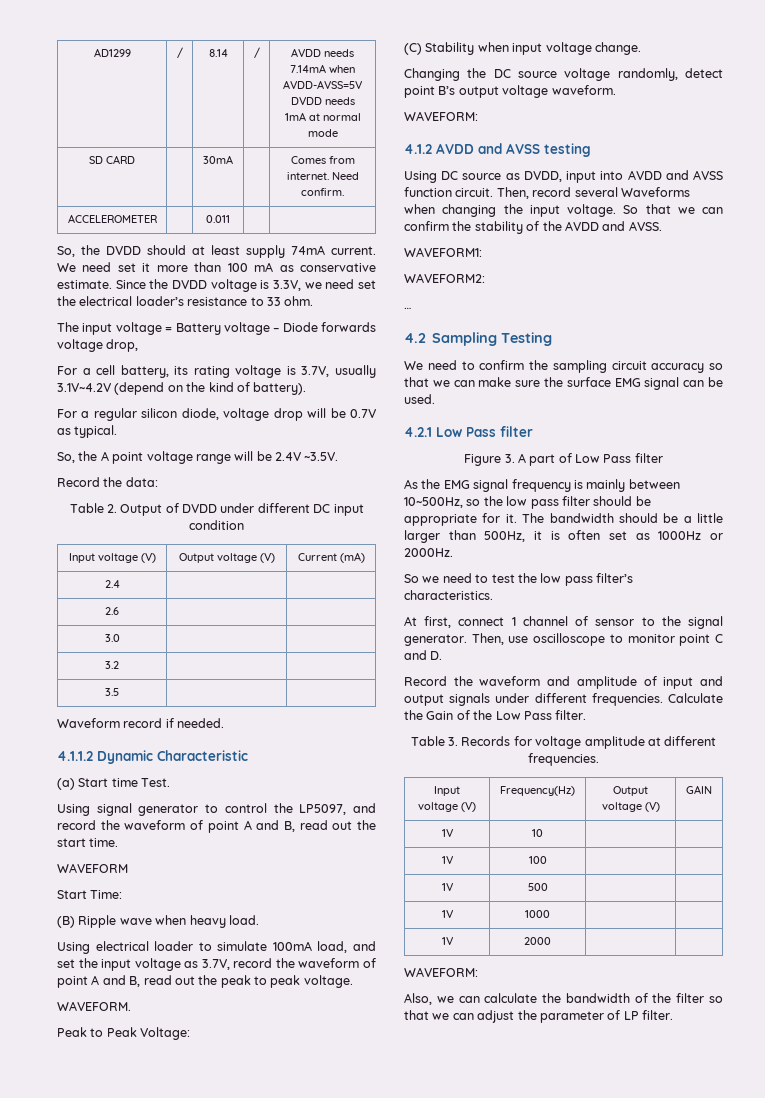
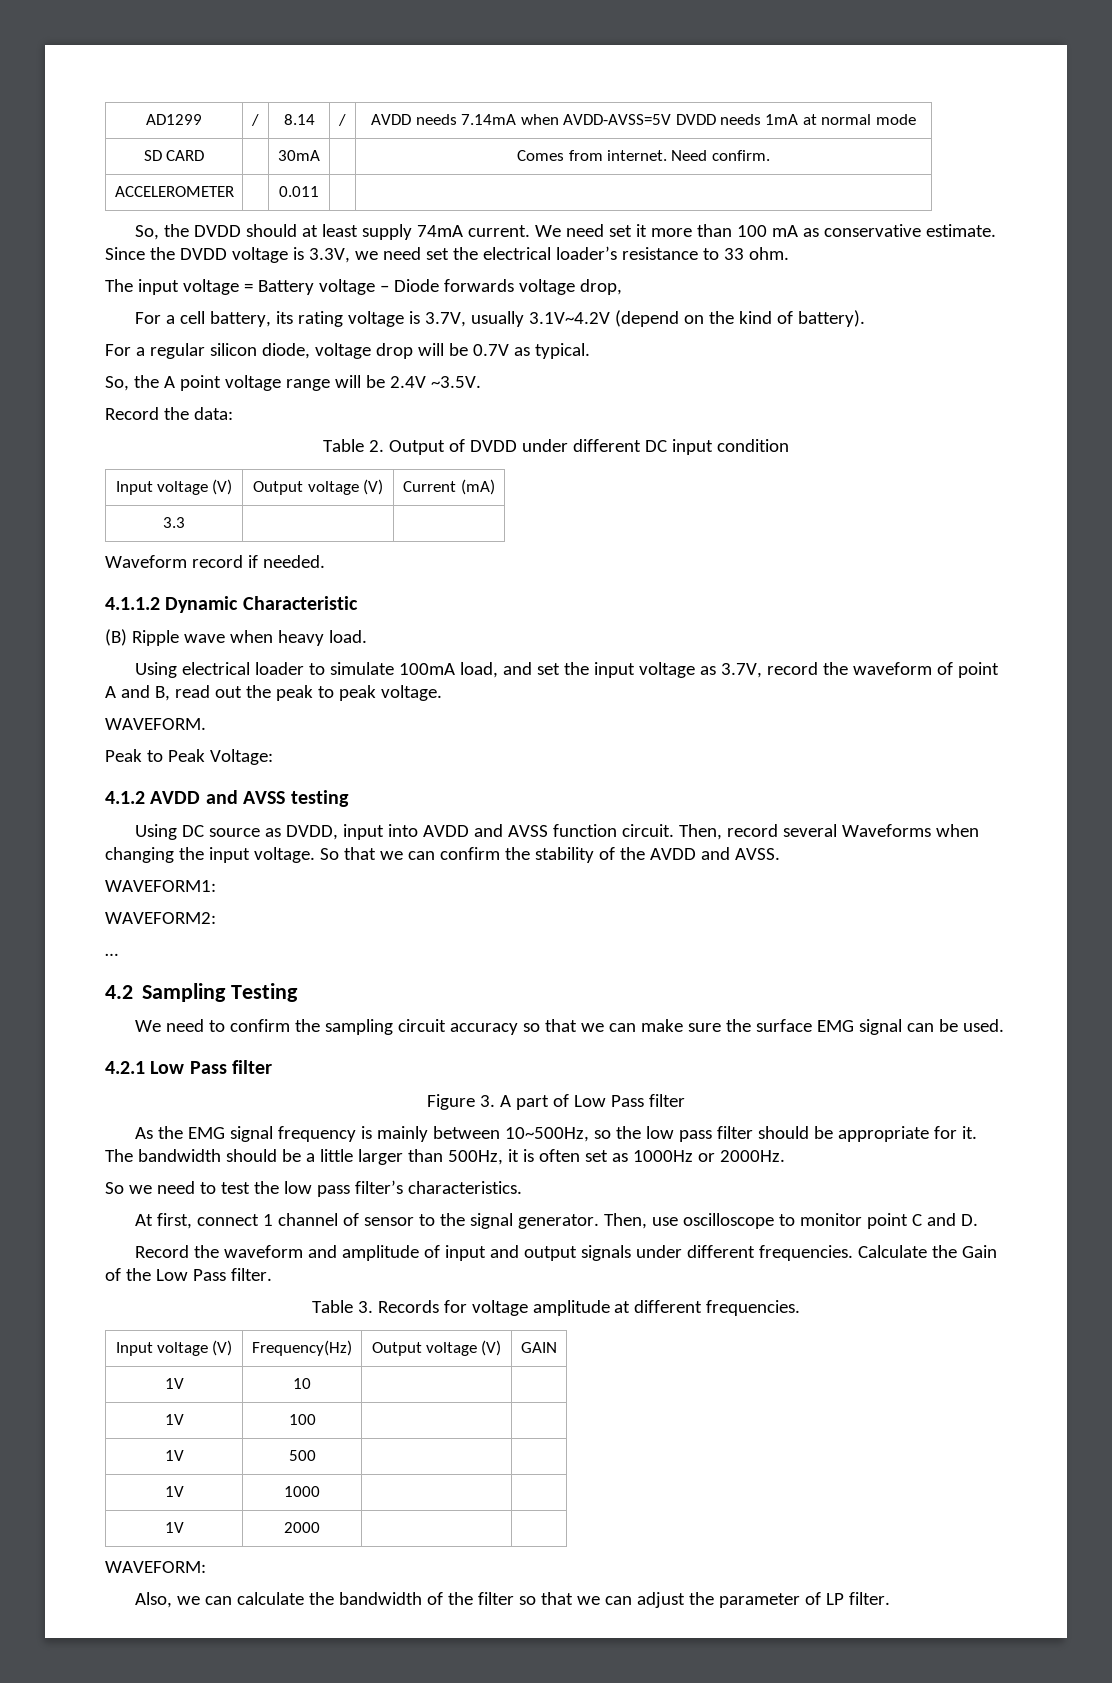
[104,580,120,588] [105,607,119,615] [104,634,120,642] [105,661,119,669] [105,688,119,696] 2.4 | | // 2.6 | | // 3.0 | | // 3.2 | | // 3.5 -> [163,517,185,528] 3.3
[57,778,171,790] [57,803,377,816] [57,820,376,833] [57,838,119,847] [57,863,128,873] [57,890,123,899] // (a) Start time Test. // Using signal generator to control the LP5097, and record the waveform of point A and B, read out the start time. // WAVEFORM // Start Time: -> (358, 603) none
[404,42,641,55] [404,68,723,81] [404,85,616,98] [404,111,478,121] // (C) Stability when input voltage change. // Changing the DC source voltage randomly, detect point B’s output voltage waveform. // WAVEFORM: -> (273, 757) none

